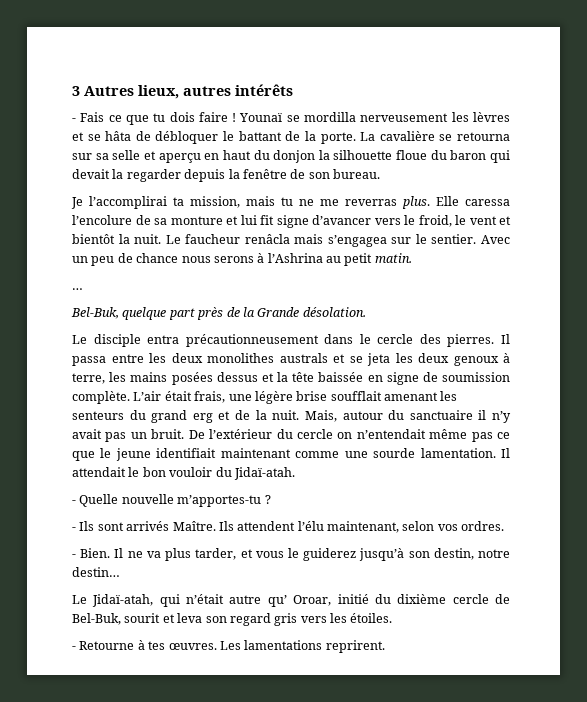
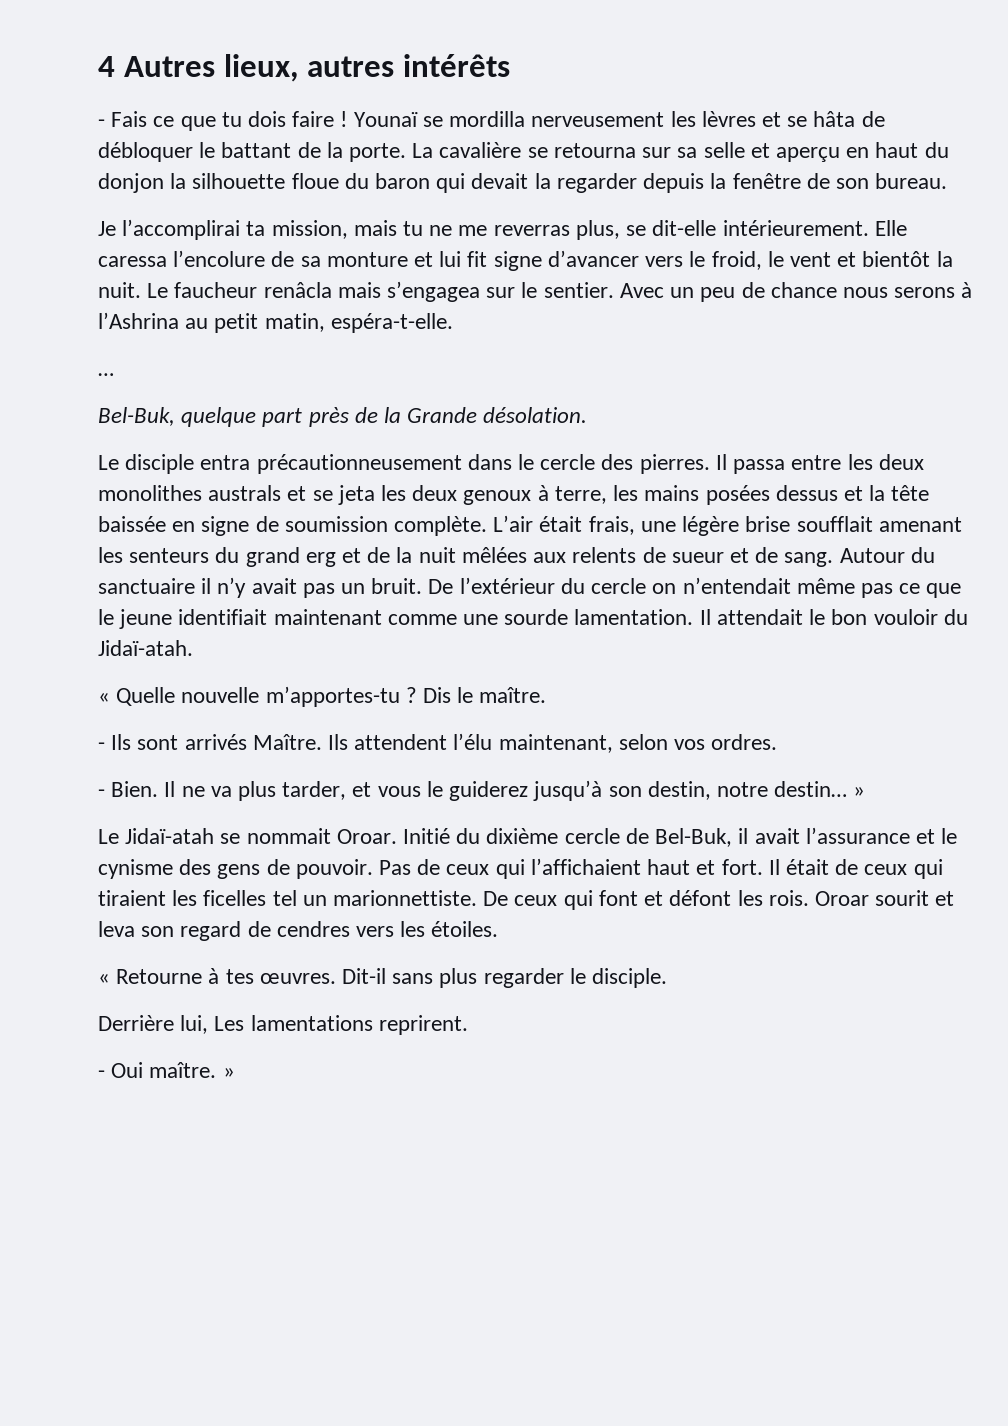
[72,86,80,96] 3 -> [98,56,115,77] 4
[402,196,430,209] plus. -> [575,220,869,240] plus, se dit-elle intérieurement.
[374,253,412,263] matin. -> [264,313,453,333] matin, espéra-t-elle.
[272,410,383,422] nuit. Mais, autour -> [418,547,905,567] nuit mêlées aux relents de sueur et de sang. Autour
[72,500,76,504] - -> [98,693,110,703] «
(271, 499) none -> [423,687,547,703] Dis le maître.
[72,594,369,607] // Le Jidaï-atah, qui n’était autre qu’ Oroar, initié -> [853,787,866,797] [98,828,451,844] » // Le Jidaï-atah se nommait Oroar. Initié
(121, 619) none -> [738,827,958,844] [98,858,943,879] [98,890,869,910] il avait l’assurance et le cynisme des gens de pouvoir. Pas de ceux qui l’affichaient haut et fort. Il était de ceux qui tiraient les ficelles tel un marionnettiste. De ceux qui font et défont les rois. Oroar
[274,613,298,626] gris -> [247,921,350,937] de cendres
[72,646,76,650] - -> [98,974,110,984] «
(217, 646) none -> [342,968,668,988] [98,1015,209,1034] Dit-il sans plus regarder le disciple. // Derrière lui,
(385, 646) none -> [98,1062,235,1078] // - Oui maître. »

